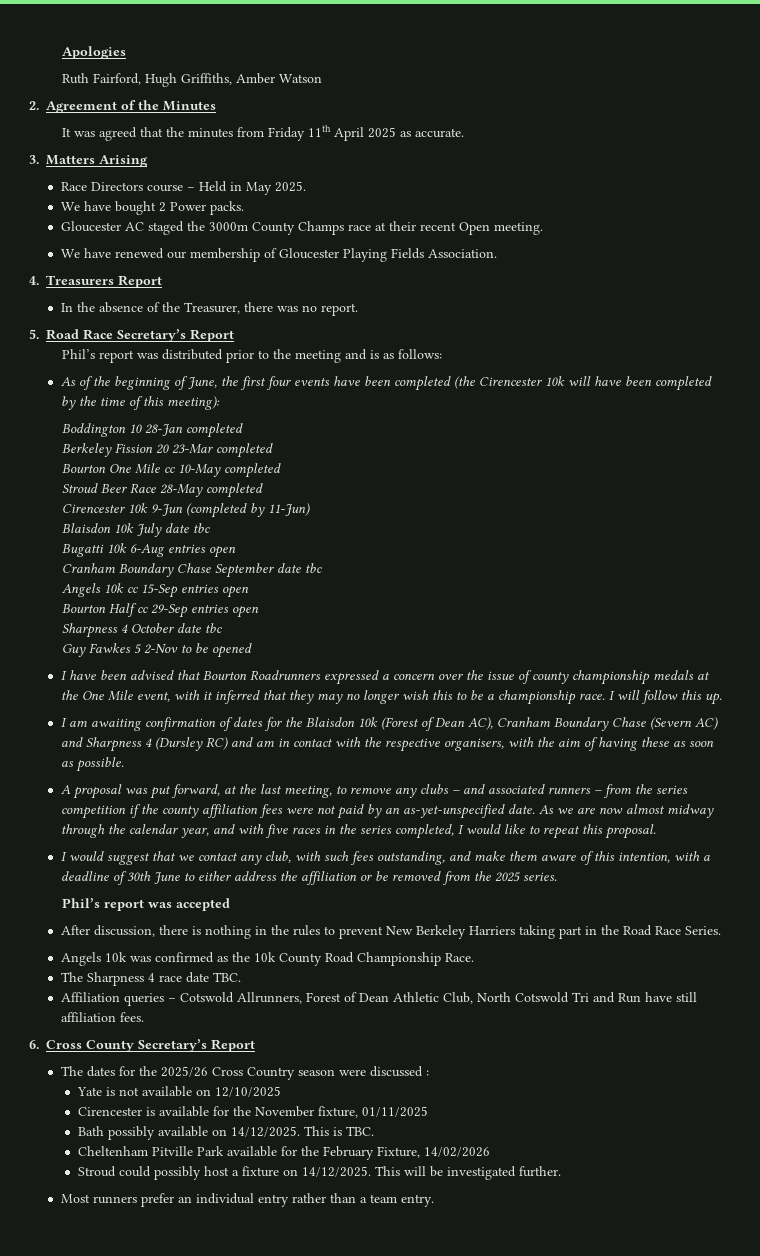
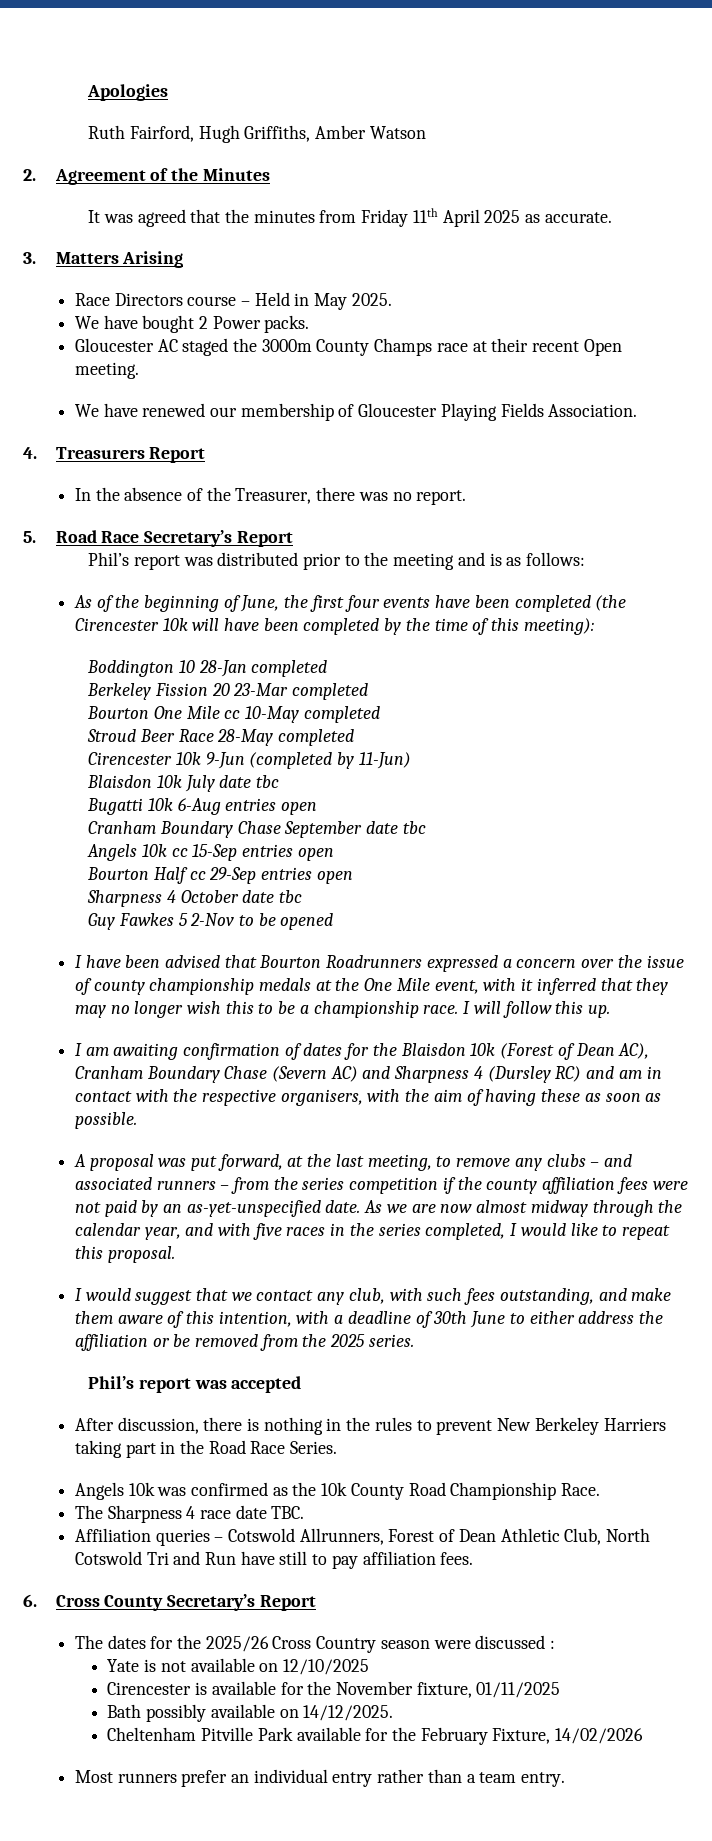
(698, 997) none -> [312,1554,358,1569] to pay
[303,1126,374,1136] This is TBC. -> (394, 1713) none
[77,1166,561,1180] // Stroud could possibly host a fixture on 14/12/2025. This will be investigated further. -> (644, 1736) none

